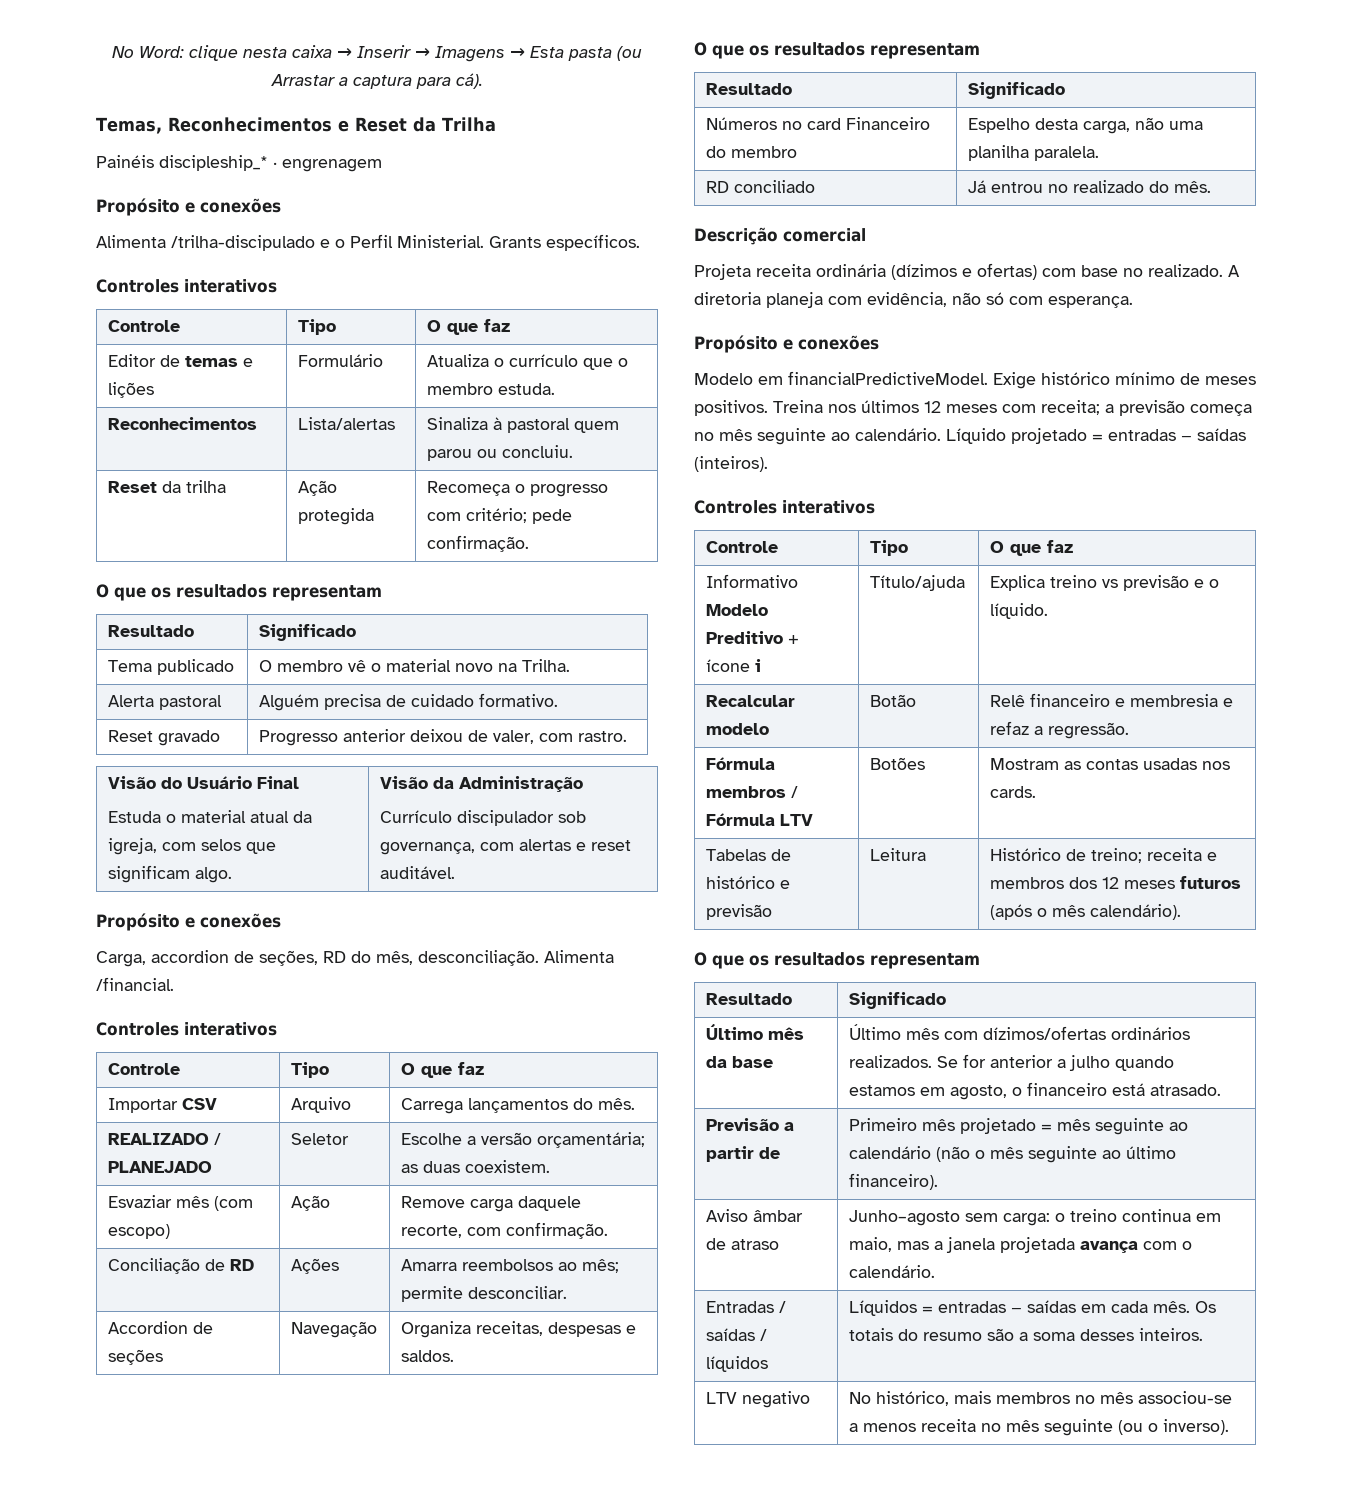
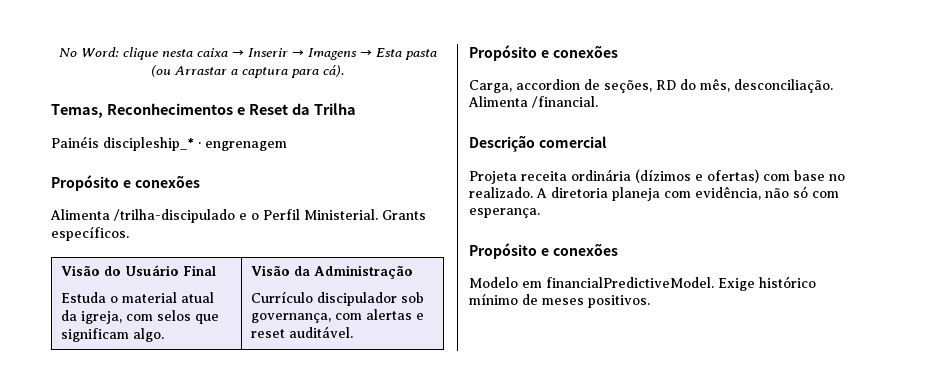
[96,279,277,293] [107,320,180,332] [297,319,336,335] [426,319,510,335] [107,354,253,367] [107,382,154,398] [297,354,383,367] [426,354,628,370] [426,383,555,395] [107,417,257,430] [297,417,395,430] [426,417,619,433] [426,445,573,461] [107,480,226,493] [297,480,337,496] [297,508,374,525] [426,481,608,497] [426,508,572,524] [426,535,529,552] [96,584,382,601] [107,625,194,637] [258,624,356,641] [107,659,234,675] [258,659,570,672] [107,695,222,710] [258,693,558,711] [107,730,220,746] [258,729,627,746] // Controles interativos // Controle | Tipo | O que faz // Editor de temas e lições | Formulário | Atualiza o currículo que o membro estuda. // Reconhecimentos | Lista/alertas | Sinaliza à pastoral quem parou ou concluiu. // Reset da trilha | Ação protegida | Recomeça o progresso com critério; pede confirmação. // O que os resultados representam // Resultado | Significado // Tema publicado | O membro vê o material novo na Trilha. // Alerta pastoral | Alguém precisa de cuidado formativo. // Reset gravado | Progresso anterior deixou de valer, com rastro. -> (129, 233) none
[96,1022,277,1036] [107,1063,180,1075] [290,1062,329,1078] [400,1062,484,1078] [107,1098,217,1113] [290,1097,351,1113] [400,1098,635,1114] [107,1133,221,1145] [107,1161,212,1173] [290,1133,349,1145] [400,1132,645,1148] [400,1160,550,1173] [107,1195,253,1211] [107,1224,170,1239] [290,1195,330,1211] [400,1196,581,1212] [400,1222,608,1239] [107,1258,254,1274] [290,1258,339,1274] [400,1259,619,1273] [400,1286,567,1302] [107,1321,213,1334] [107,1349,163,1365] [290,1321,377,1338] [400,1321,636,1338] [400,1350,454,1362] [694,42,980,59] [705,83,792,95] [967,82,1065,99] [705,117,930,130] [705,146,797,158] [967,117,1203,134] [967,145,1099,161] [705,180,815,193] [967,180,1211,193] // Controles interativos // Controle | Tipo | O que faz // Importar CSV | Arquivo | Carrega lançamentos do mês. // REALIZADO / PLANEJADO | Seletor | Escolhe a versão orçamentária; as duas coexistem. // Esvaziar mês (com escopo) | Ação | Remove carga daquele recorte, com confirmação. // Conciliação de RD | Ações | Amarra reembolsos ao mês; permite desconciliar. // Accordion de seções | Navegação | Organiza receitas, despesas e saldos. // O que os resultados representam // Resultado | Significado // Números no card Financeiro do membro | Espelho desta carga, não uma planilha paralela. // RD conciliado | Já entrou no realizado do mês. -> (598, 102) none
[773,400,1252,416] [694,428,1246,445] [694,456,768,472] [694,500,875,514] [705,541,778,553] [869,540,908,556] [989,540,1073,556] [705,574,798,588] [705,604,768,616] [705,631,799,644] [705,659,761,672] [869,575,965,591] [989,575,1219,591] [989,603,1048,619] [705,695,795,707] [705,723,769,735] [869,694,916,707] [989,693,1233,707] [989,721,1129,739] [705,757,775,770] [705,786,798,798] [705,813,813,826] [869,757,925,770] [989,758,1230,770] [989,786,1036,798] [705,849,791,861] [705,876,790,889] [705,904,772,920] [869,848,926,861] [989,848,1217,863] [989,876,1241,889] [989,904,1181,920] [694,952,980,969] [705,993,792,1005] [848,992,946,1009] [705,1024,804,1040] [705,1056,773,1068] [848,1024,1190,1040] [848,1054,1174,1071] [848,1082,1221,1100] [705,1118,794,1131] [705,1146,780,1162] [848,1118,1188,1135] [848,1146,1176,1163] [848,1173,938,1190] [705,1209,803,1222] [705,1238,779,1250] [848,1209,1221,1226] [848,1237,1192,1253] [848,1265,935,1278] [705,1301,786,1313] [705,1328,767,1341] [705,1356,768,1372] [848,1300,1216,1316] [848,1328,1203,1341] [705,1391,810,1408] [848,1391,1232,1406] [848,1419,1229,1436] Treina nos últimos 12 meses com receita; a previsão começa no mês seguinte ao calendário. Líquido projetado = entradas − saídas (inteiros). // Controles interativos // Controle | Tipo | O que faz // Informativo Modelo Preditivo + ícone i | Título/ajuda | Explica treino vs previsão e o líquido. // Recalcular modelo | Botão | Relê financeiro e membresia e refaz a regressão. // Fórmula membros / Fórmula LTV | Botões | Mostram as contas usadas nos cards. // Tabelas de histórico e previsão | Leitura | Histórico de treino; receita e membros dos 12 meses futuros (após o mês calendário). // O que os resultados representam // Resultado | Significado // Último mês da base | Último mês com dízimos/ofertas ordinários realizados. Se for anterior a julho quando estamos em agosto, o financeiro está atrasado. // Previsão a partir de | Primeiro mês projetado = mês seguinte ao calendário (não o mês seguinte ao último financeiro). // Aviso âmbar de atraso | Junho–agosto sem carga: o treino continua em maio, mas a janela projetada avança com o calendário. // Entradas / saídas / líquidos | Líquidos = entradas − saídas em cada mês. Os totais do resumo são a soma desses inteiros. // LTV negativo | No histórico, mais membros no mês associou-se a menos receita no mês seguinte (ou o inverso). -> (650, 301) none

